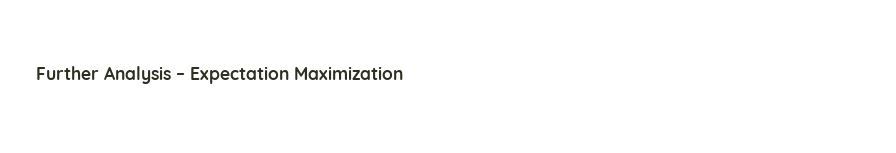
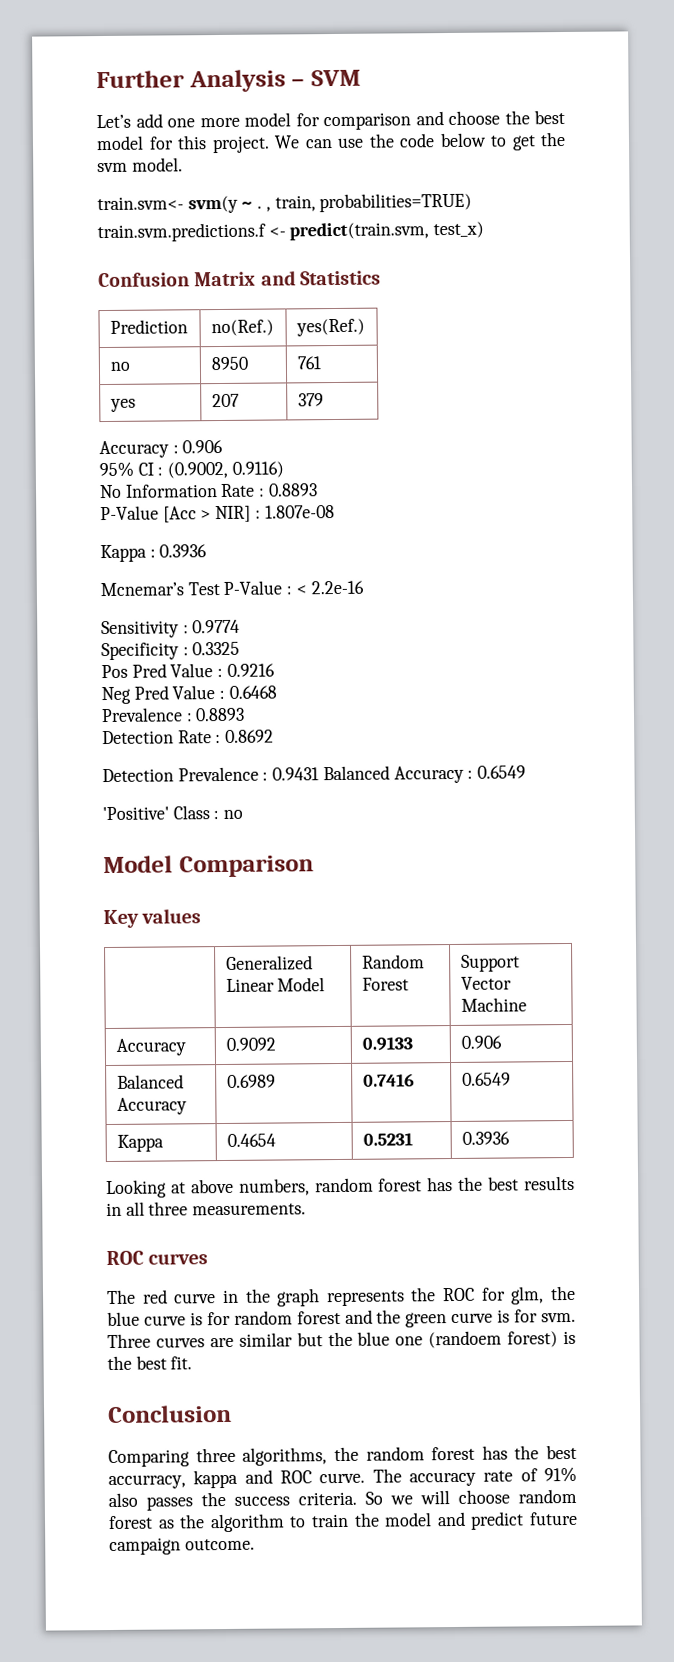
[190,66,403,84] Expectation Maximization -> [310,69,361,87] [96,109,565,131] [96,131,566,154] [97,157,183,173] [97,192,473,214] [97,221,485,243] [98,270,381,288] [109,319,188,334] [210,319,274,337] [295,318,365,337] [109,361,130,371] [210,356,248,371] [296,356,321,370] [109,398,136,412] [211,393,240,408] [297,393,324,407] [99,439,224,459] [99,461,284,479] [99,483,318,499] [100,505,335,523] [100,544,208,563] [100,580,364,597] [101,619,241,639] [101,641,241,661] [101,663,275,679] [101,685,277,705] [101,707,246,723] [102,729,275,745] [102,765,527,784] [102,805,244,821] [103,855,314,878] [103,908,202,929] [225,955,313,971] [225,977,326,992] [361,954,425,969] [361,977,409,991] [460,954,520,972] [460,976,512,990] [460,997,527,1012] [115,1038,186,1056] [225,1037,276,1051] [361,1036,413,1051] [460,1035,502,1049] [116,1074,184,1089] [116,1097,187,1115] [226,1074,276,1088] [362,1073,415,1087] [461,1072,511,1086] [116,1134,164,1152] [226,1133,276,1147] [362,1132,413,1146] [461,1131,510,1145] [106,1175,576,1199] [106,1201,307,1217] [106,1250,209,1266] [106,1285,576,1307] [107,1309,576,1328] [107,1330,576,1349] [107,1355,193,1371] [108,1404,232,1424] [108,1444,577,1468] [108,1466,577,1490] [108,1488,577,1511] [108,1511,578,1533] [109,1537,255,1556] SVM // Let’s add one more model for comparison and choose the best model for this project. We can use the code below to get the svm model. // train.svm<- svm(y ~ . , train, probabilities=TRUE) // train.svm.predictions.f <- predict(train.svm, test_x) // Confusion Matrix and Statistics // Prediction | no(Ref.) | yes(Ref.) // no | 8950 | 761 // yes | 207 | 379 // Accuracy : 0.906 // 95% CI : (0.9002, 0.9116) // No Information Rate : 0.8893 // P-Value [Acc > NIR] : 1.807e-08 // Kappa : 0.3936 // Mcnemar’s Test P-Value : < 2.2e-16 // Sensitivity : 0.9774 // Specificity : 0.3325 // Pos Pred Value : 0.9216 // Neg Pred Value : 0.6468 // Prevalence : 0.8893 // Detection Rate : 0.8692 // Detection Prevalence : 0.9431 Balanced Accuracy : 0.6549 // 'Positive' Class : no // Model Comparison // Key values // | Generalized Linear Model | Random Forest | Support Vector Machine // Accuracy | 0.9092 | 0.9133 | 0.906 // Balanced Accuracy | 0.6989 | 0.7416 | 0.6549 // Kappa | 0.4654 | 0.5231 | 0.3936 // Looking at above numbers, random forest has the best results in all three measurements. // ROC curves // The red curve in the graph represents the ROC for glm, the blue curve is for random forest and the green curve is for svm. Three curves are similar but the blue one (randoem forest) is the best fit. // Conclusion // Comparing three algorithms, the random forest has the best accurracy, kappa and ROC curve. The accuracy rate of 91% also passes the success criteria. So we will choose random forest as the algorithm to train the model and predict future campaign outcome.

